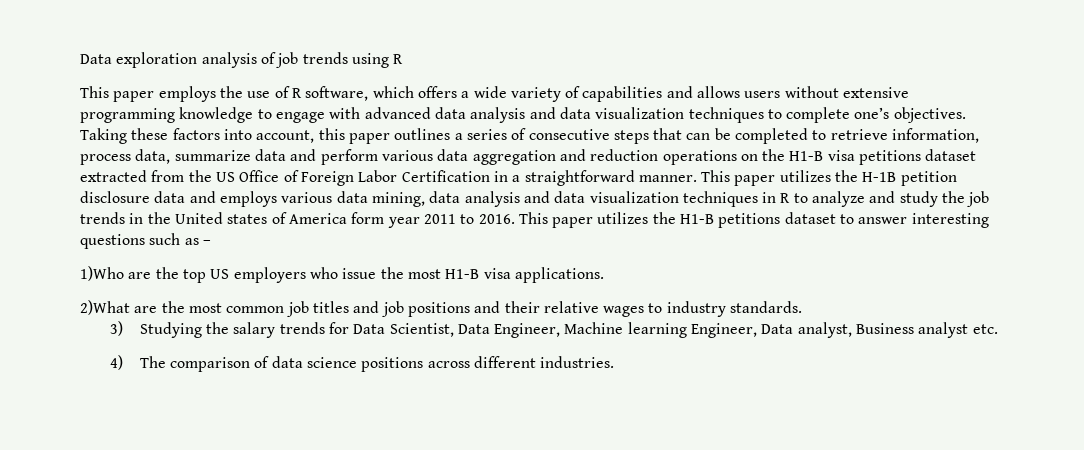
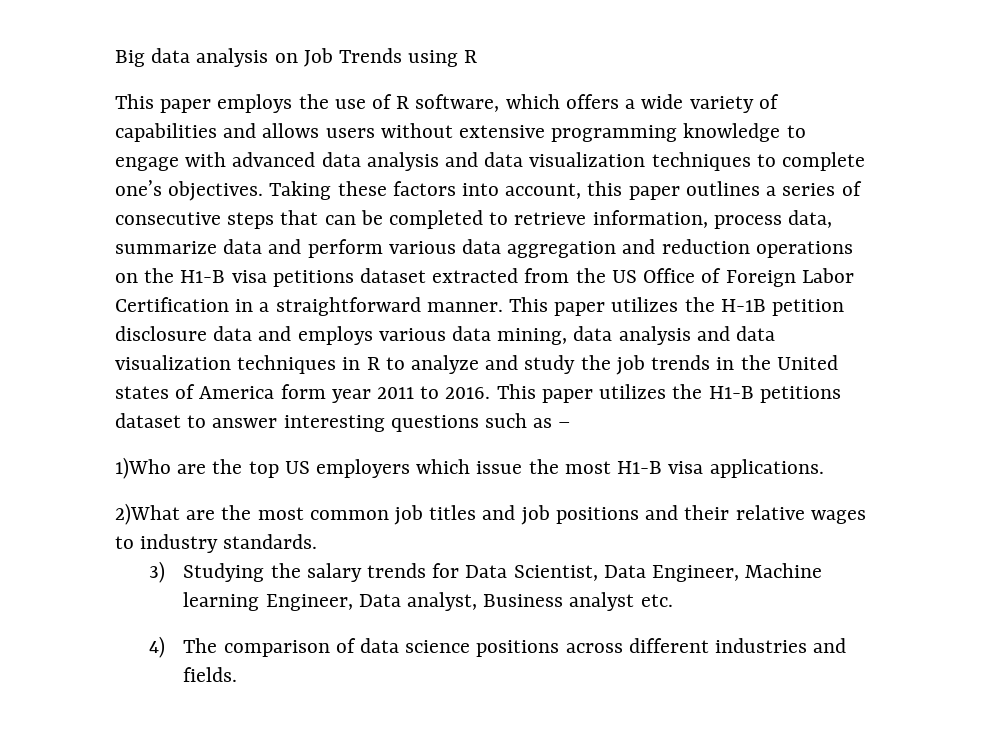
[80,52,348,68] Data exploration analysis of job trends -> [115,48,403,67] Big data analysis on Job Trends
[309,267,338,279] who -> [416,459,471,474] which
[540,356,615,368] industries. -> [715,638,847,653] [183,667,238,682] industries and fields.

